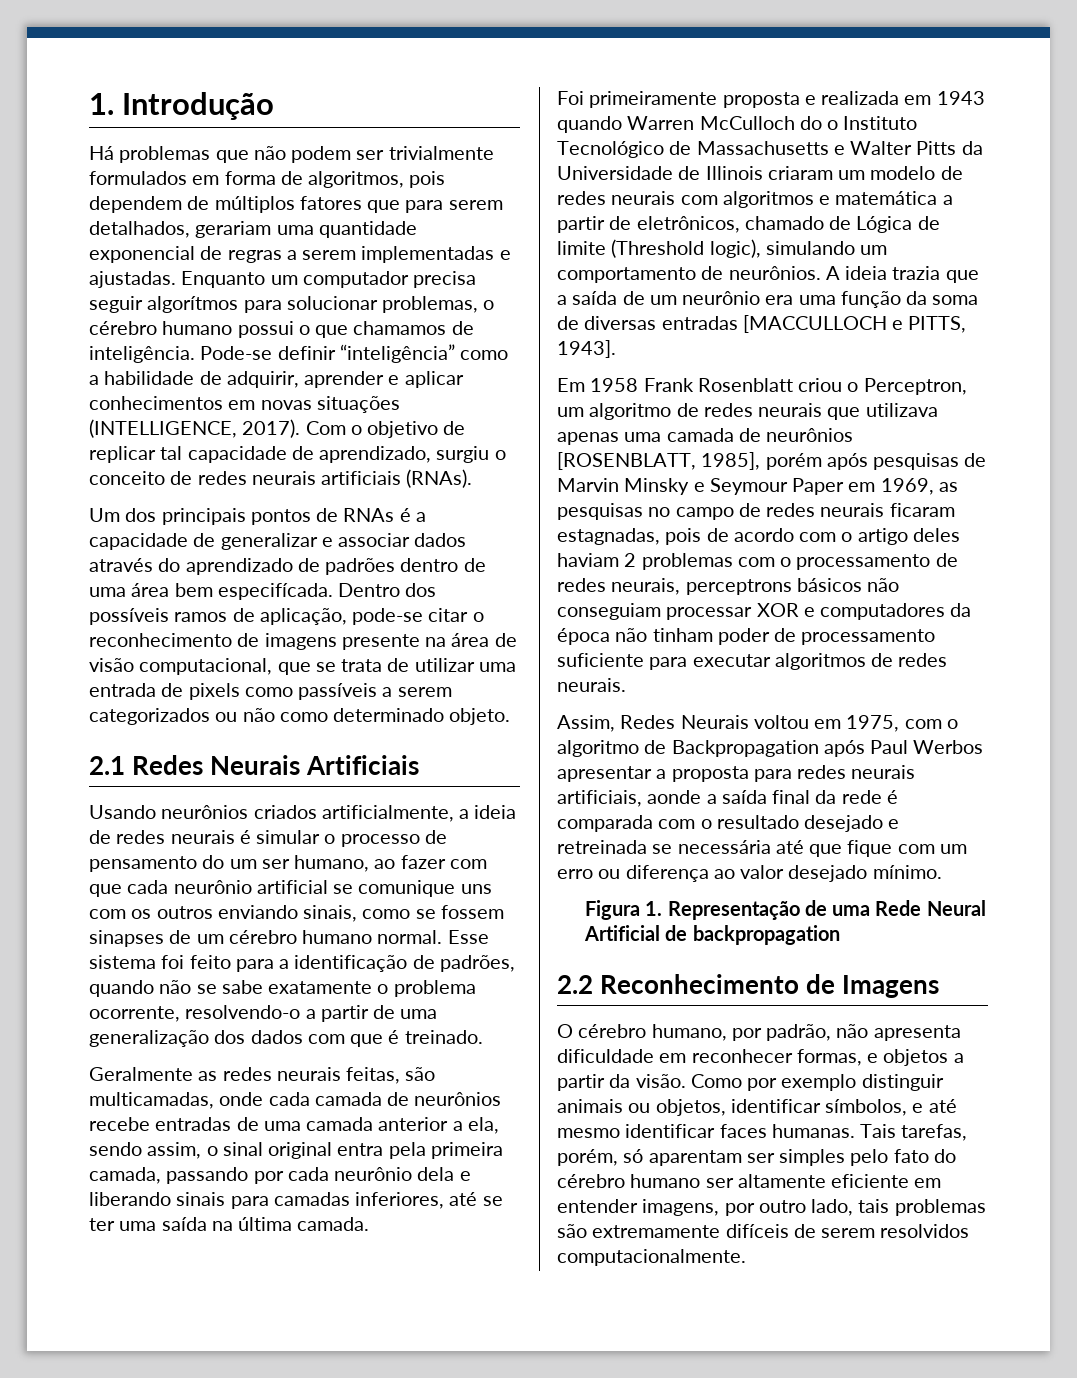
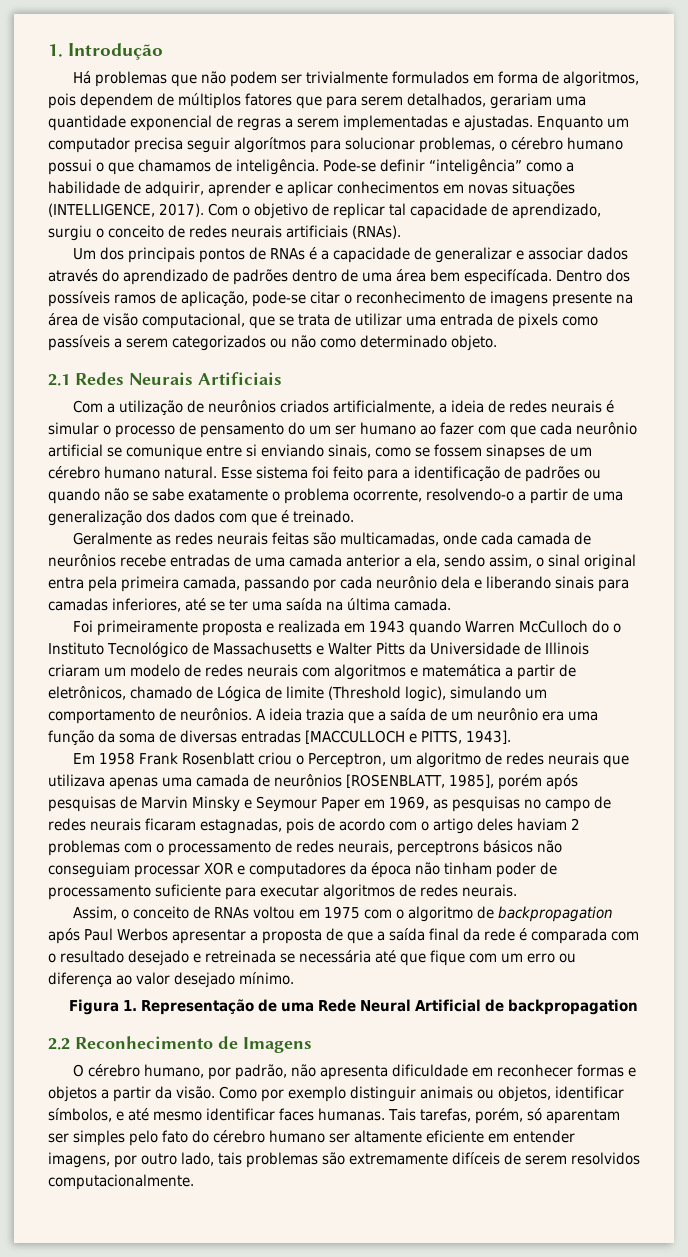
[89,805,156,819] Usando -> [72,400,204,415] Com a utilização de
[294,855,370,872] humano, -> [360,422,416,435] humano
[460,884,492,894] [89,906,213,919] uns com os outros -> [206,444,257,457] entre si
[377,930,443,944] normal. -> [164,466,217,479] natural.
[439,955,515,972] padrões, -> [525,466,601,482] padrões ou
[346,1067,401,1084] feitas, -> [271,532,309,545] feitas
[620,715,749,729] Redes Neurais -> [120,906,249,919] o conceito de RNAs
[846,715,900,732] 1975, -> [323,906,360,919] 1975
[671,740,819,757] Backpropagation -> [497,906,613,922] backpropagation
[753,765,916,782] [557,790,702,807] para redes neurais artificiais, aonde -> [326,928,373,944] de que
[796,1049,862,1066] formas, -> [576,1064,624,1077] formas

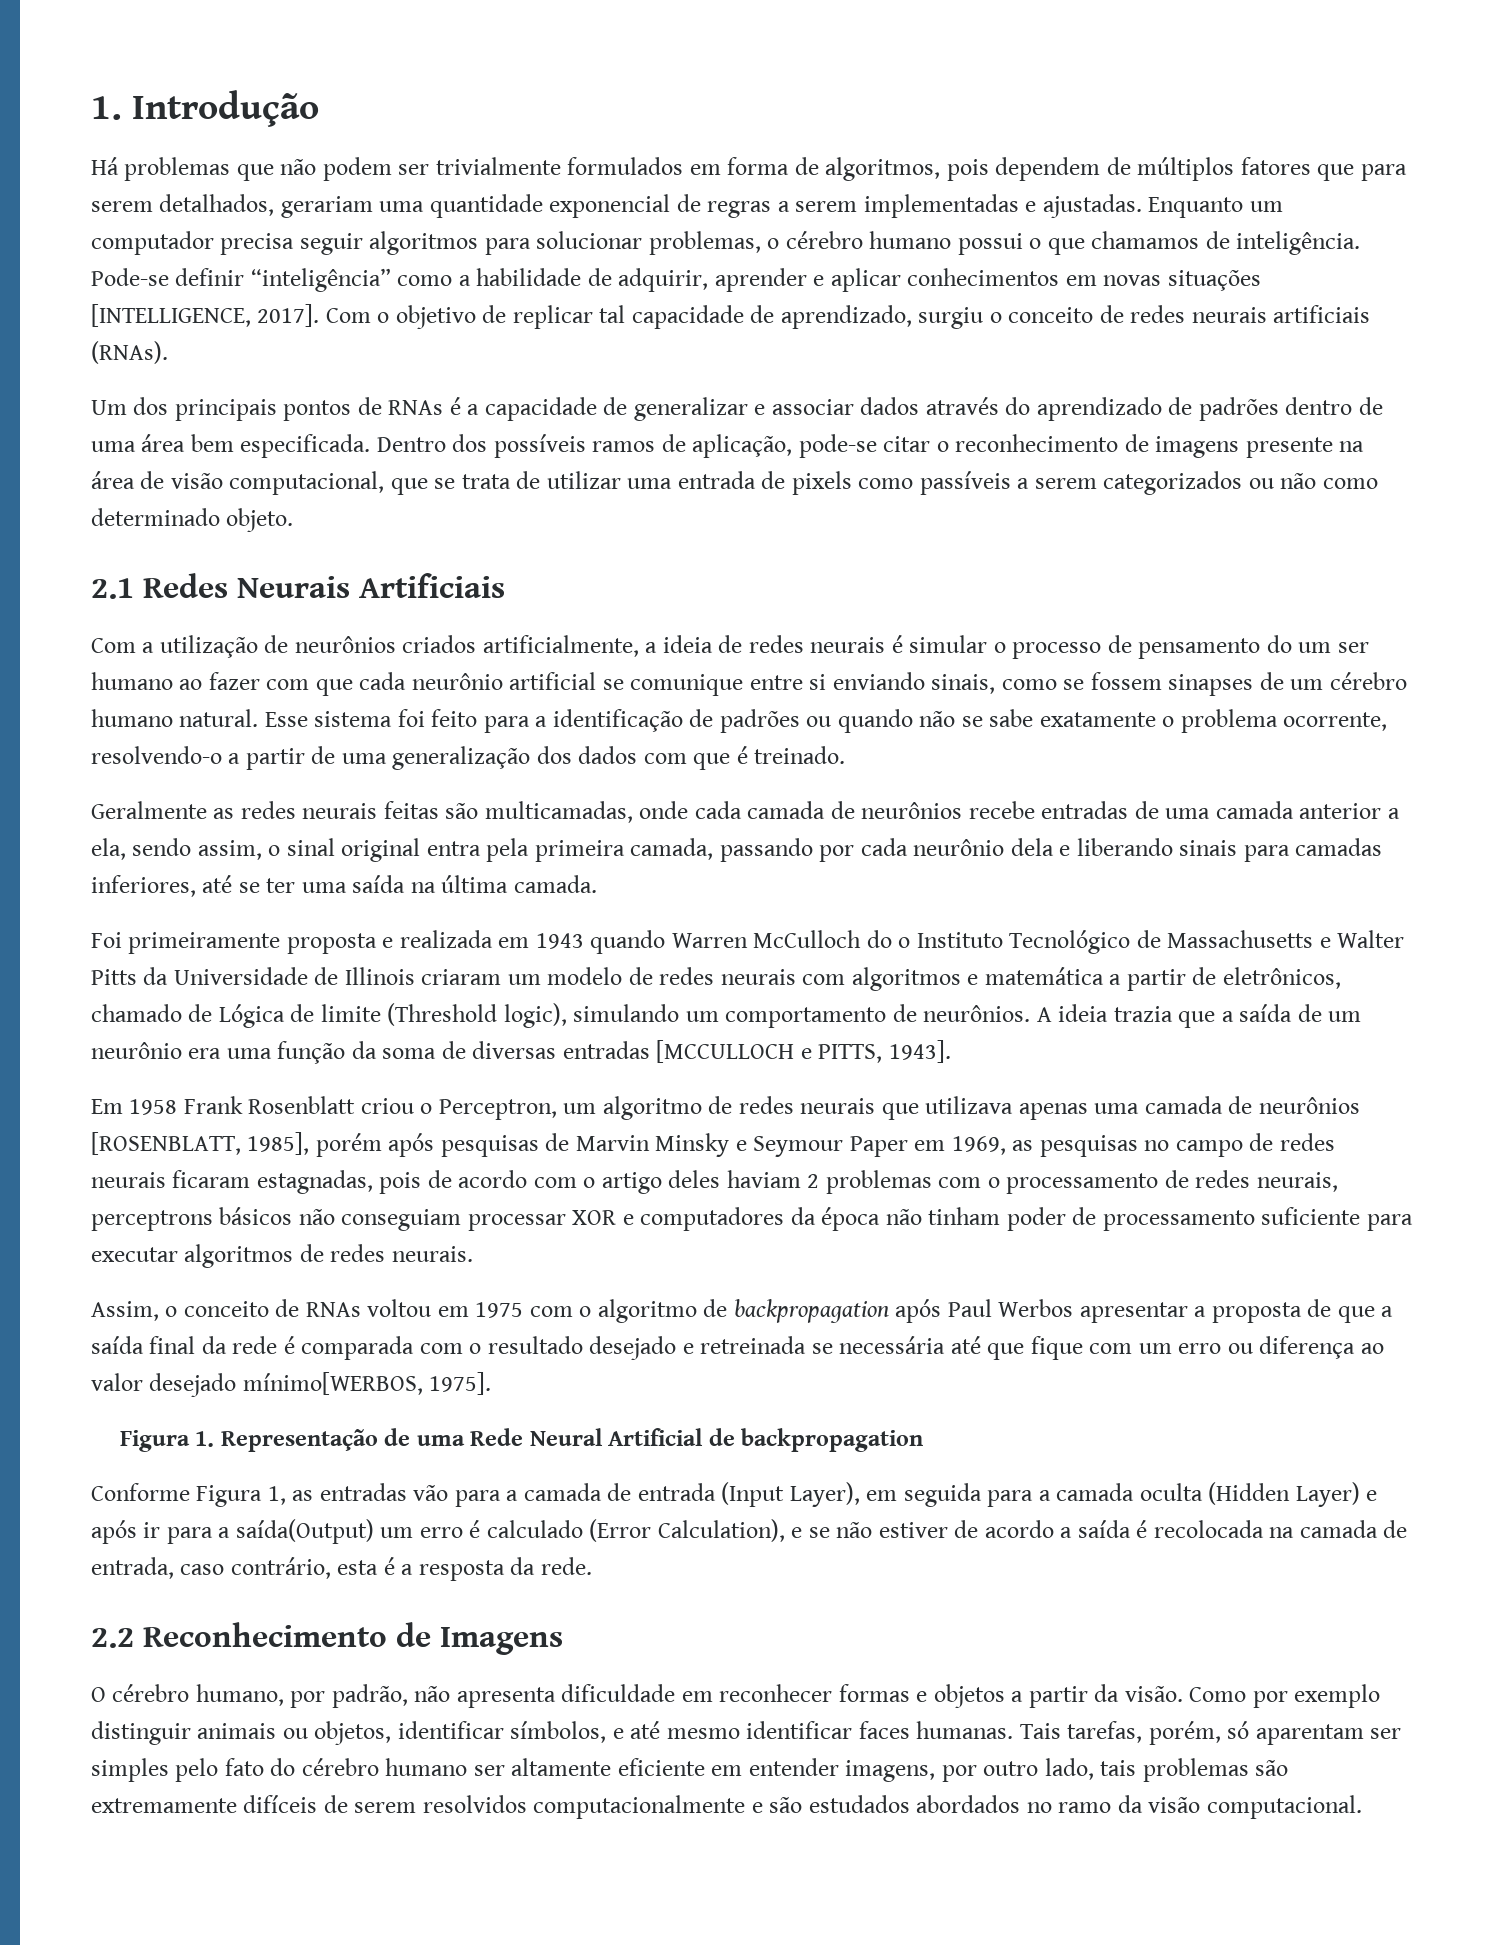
[234,137,306,153] algorítmos -> [369,231,479,255] algoritmos
[48,203,204,217] (INTELLIGENCE, 2017). -> [91,304,320,327] [INTELLIGENCE, 2017].
[464,269,552,285] especifícada. -> [240,434,371,458] especificada.
[305,730,405,744] [MACCULLOCH -> [656,1040,795,1063] [MCCULLOCH
[239,972,294,985] mínimo. -> [242,1372,492,1395] mínimo[WERBOS, 1975].
(639, 1007) none -> [91,1482,1378,1507] [91,1519,1408,1544] [91,1557,592,1581] // Conforme Figura 1, as entradas vão para a camada de entrada (Input Layer), em seguida para a camada oculta (Hidden Layer) e após ir para a saída(Output) um erro é calculado (Error Calculation), e se não estiver de acordo a saída é recolocada na camada de entrada, caso contrário, esta é a resposta da rede.
[48,1174,194,1190] computacionalmente. -> [533,1795,1362,1819] computacionalmente e são estudados abordados no ramo da visão computacional.

